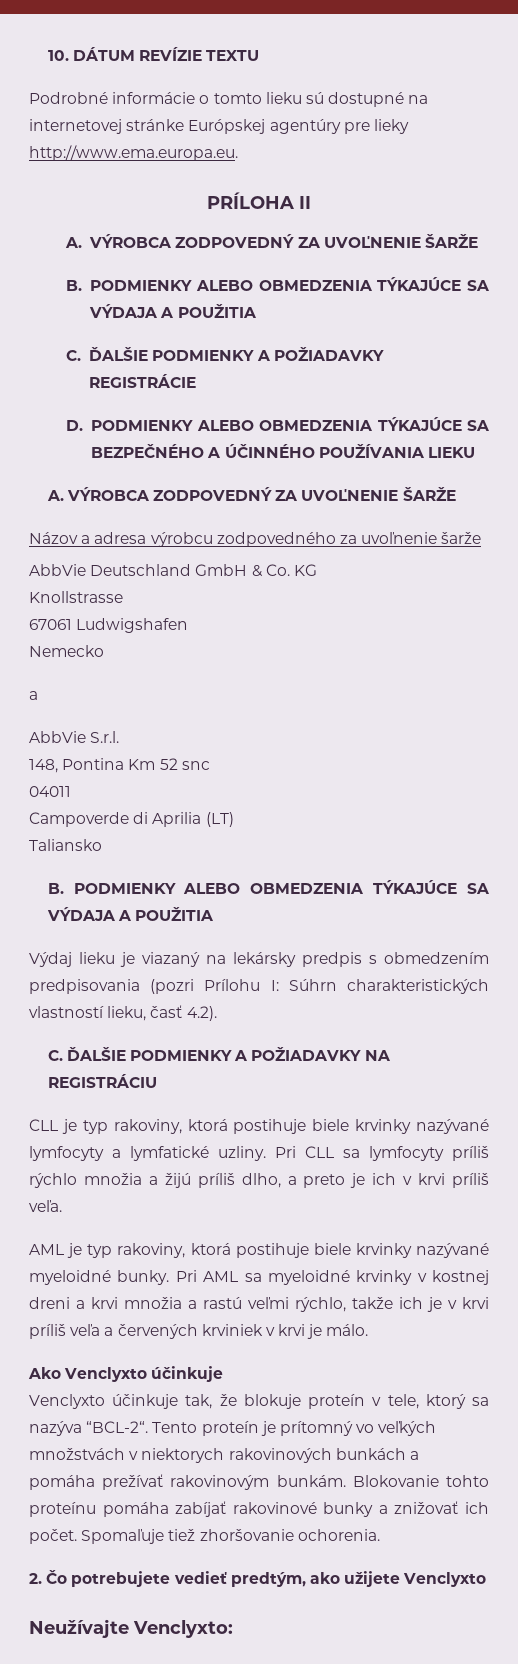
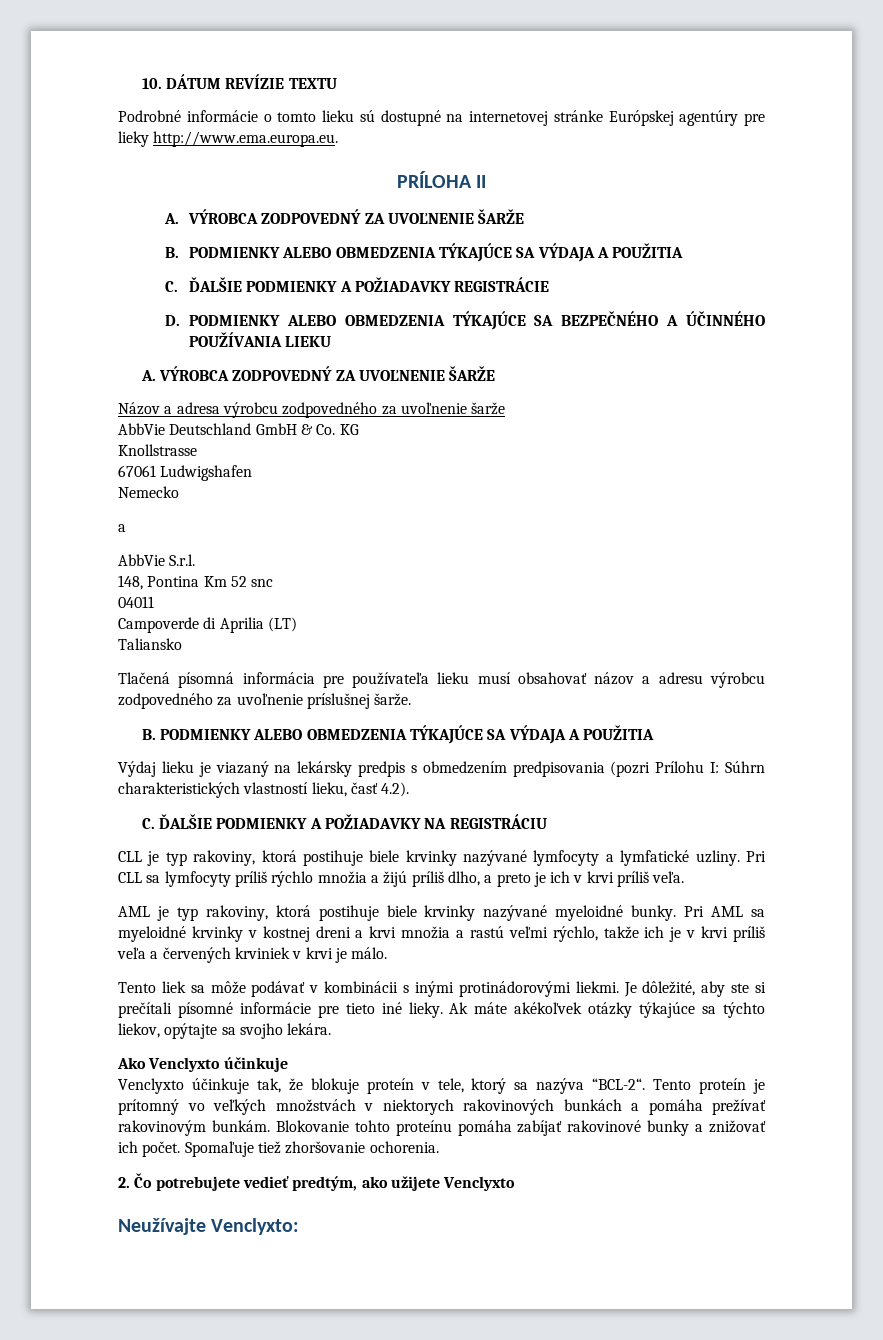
(102, 845) none -> [118,672,765,688] [118,693,412,709] // Tlačená písomná informácia pre používateľa lieku musí obsahovať názov a adresu výrobcu zodpovedného za uvoľnenie príslušnej šarže.
(369, 1330) none -> [118,981,767,997] [118,1002,765,1018] [118,1023,332,1039] // Tento liek sa môže podávať v kombinácii s inými protinádorovými liekmi. Je dôležité, aby ste si prečítali písomné informácie pre tieto iné lieky. Ak máte akékoľvek otázky týkajúce sa týchto liekov, opýtajte sa svojho lekára.

